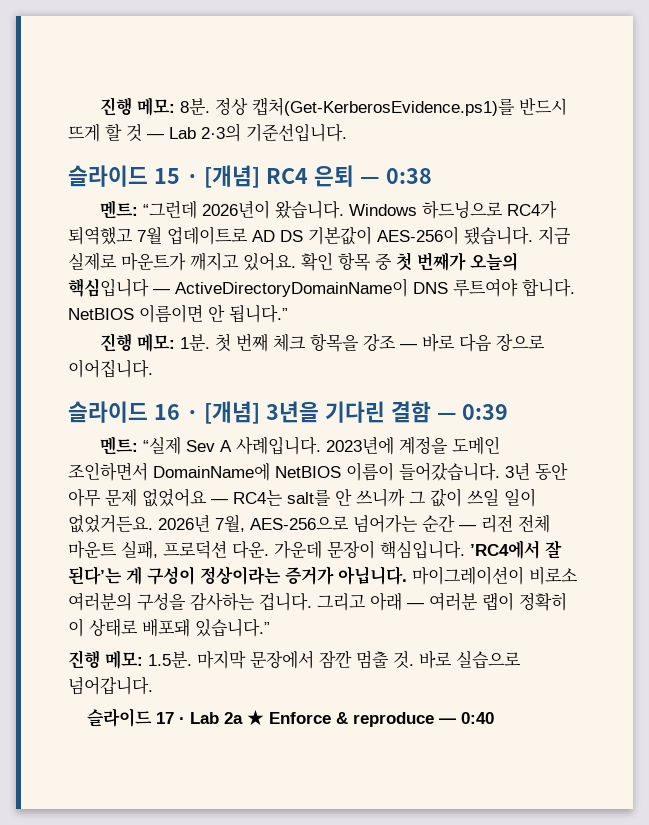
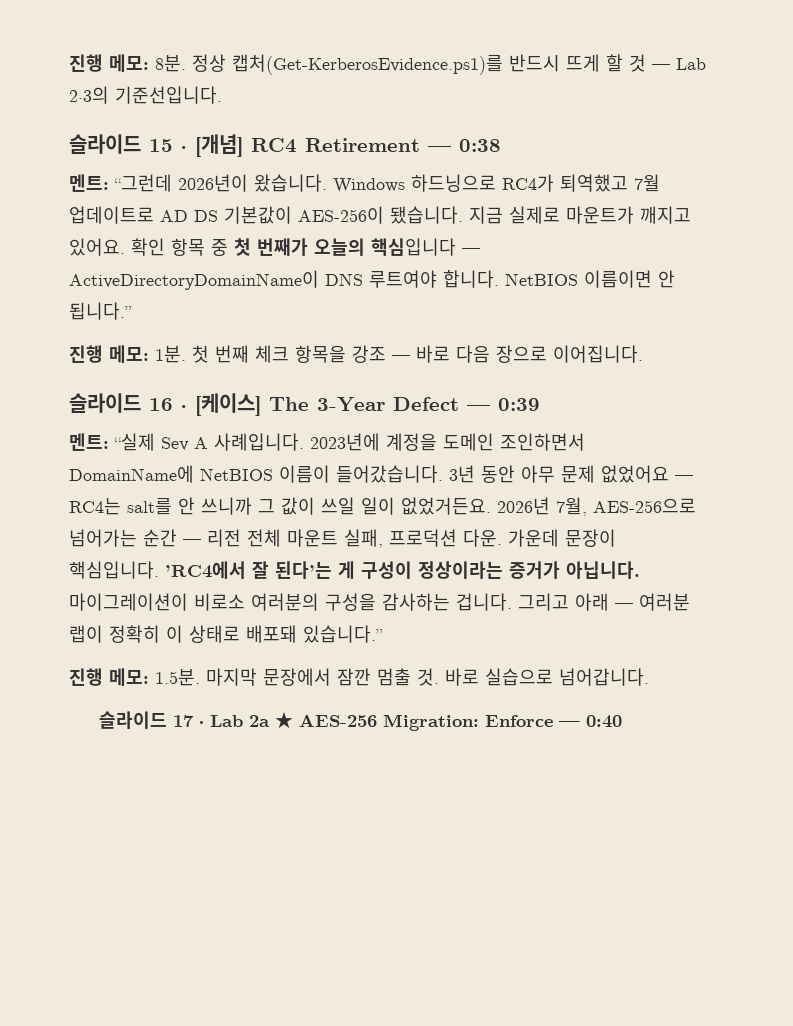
[314,165,355,187] 은퇴 -> [305,138,420,152] Retirement
[204,401,431,424] [개념] 3년을 기다린 결함 -> [195,393,459,416] [케이스] The 3-Year Defect
[269,712,435,727] Enforce & reproduce -> [298,714,553,731] AES-256 Migration: Enforce

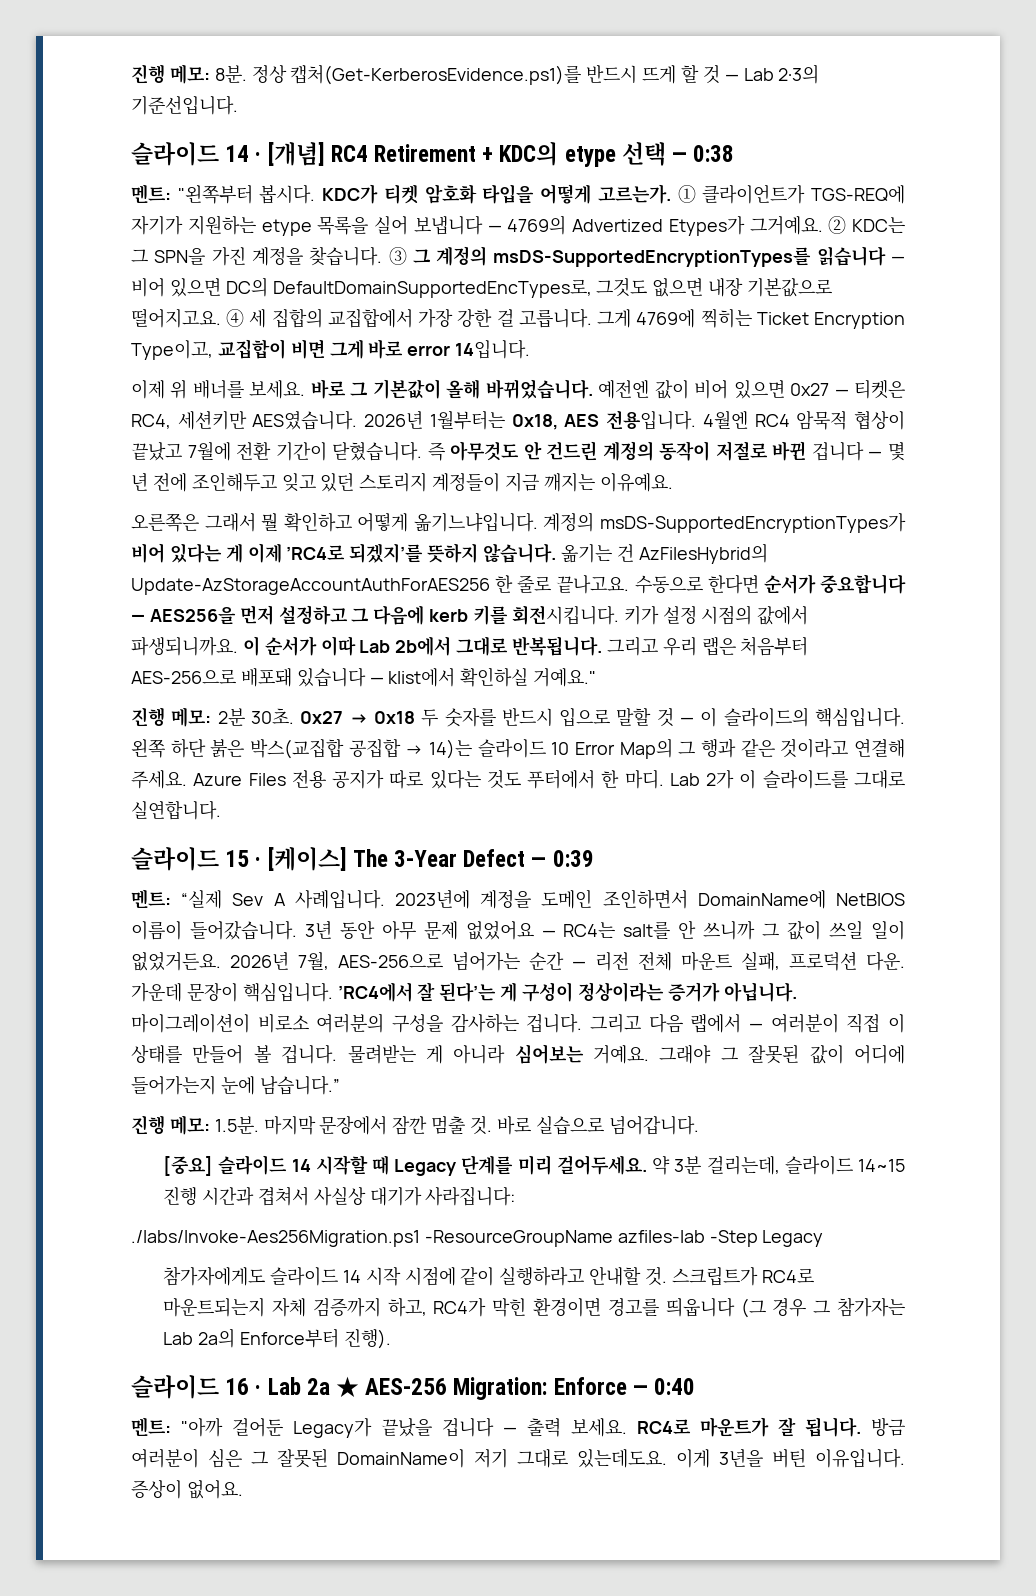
[149,139,173,152] 15 -> [225,145,250,162] 14
(420, 145) none -> [482,142,666,167] + KDC의 etype 선택
[114,174,660,193] [69,206,691,224] [69,238,480,256] [69,270,675,290] [69,302,132,320] [69,345,643,363] [69,393,173,413] “그런데 2026년이 왔습니다. Windows 하드닝으로 RC4가 퇴역했고 7월 업데이트로 AD DS 기본값이 AES-256이 됐습니다. 지금 실제로 마운트가 깨지고 있어요. 확인 항목 중 첫 번째가 오늘의 핵심입니다 — ActiveDirectoryDomainName이 DNS 루트여야 합니다. NetBIOS 이름이면 안 됩니다.” // 진행 메모: 1분. 첫 번째 체크 항목을 강조 — 바로 다음 장으로 이어집니다. // 슬라이드 16 -> [177,184,906,204] [131,215,905,236] [131,246,905,267] [131,277,833,298] [131,308,906,329] [131,339,531,360] [131,379,906,399] [131,410,906,430] [131,441,905,461] [131,472,673,492] [131,512,906,533] [131,543,768,564] [131,574,906,595] [131,605,809,625] [131,636,809,656] [131,667,597,687] [131,707,905,727] [131,738,905,759] [131,769,905,789] [131,800,221,820] [131,847,250,871] "왼쪽부터 봅시다. KDC가 티켓 암호화 타입을 어떻게 고르는가. ① 클라이언트가 TGS-REQ에 자기가 지원하는 etype 목록을 실어 보냅니다 — 4769의 Advertized Etypes가 그거예요. ② KDC는 그 SPN을 가진 계정을 찾습니다. ③ 그 계정의 msDS-SupportedEncryptionTypes를 읽습니다 — 비어 있으면 DC의 DefaultDomainSupportedEncTypes로, 그것도 없으면 내장 기본값으로 떨어지고요. ④ 세 집합의 교집합에서 가장 강한 걸 고릅니다. 그게 4769에 찍히는 Ticket Encryption Type이고, 교집합이 비면 그게 바로 error 14입니다. // 이제 위 배너를 보세요. 바로 그 기본값이 올해 바뀌었습니다. 예전엔 값이 비어 있으면 0x27 — 티켓은 RC4, 세션키만 AES였습니다. 2026년 1월부터는 0x18, AES 전용입니다. 4월엔 RC4 암묵적 협상이 끝났고 7월에 전환 기간이 닫혔습니다. 즉 아무것도 안 건드린 계정의 동작이 저절로 바뀐 겁니다 — 몇 년 전에 조인해두고 잊고 있던 스토리지 계정들이 지금 깨지는 이유예요. // 오른쪽은 그래서 뭘 확인하고 어떻게 옮기느냐입니다. 계정의 msDS-SupportedEncryptionTypes가 비어 있다는 게 이제 ’RC4로 되겠지’를 뜻하지 않습니다. 옮기는 건 AzFilesHybrid의 Update-AzStorageAccountAuthForAES256 한 줄로 끝나고요. 수동으로 한다면 순서가 중요합니다 — AES256을 먼저 설정하고 그 다음에 kerb 키를 회전시킵니다. 키가 설정 시점의 값에서 파생되니까요. 이 순서가 이따 Lab 2b에서 그대로 반복됩니다. 그리고 우리 랩은 처음부터 AES-256으로 배포돼 있습니다 — klist에서 확인하실 거예요." // 진행 메모: 2분 30초. 0x27 → 0x18 두 숫자를 반드시 입으로 말할 것 — 이 슬라이드의 핵심입니다. 왼쪽 하단 붉은 박스(교집합 공집합 → 14)는 슬라이드 10 Error Map의 그 행과 같은 것이라고 연결해 주세요. Azure Files 전용 공지가 따로 있다는 것도 푸터에서 한 마디. Lab 2가 이 슬라이드를 그대로 실연합니다. // 슬라이드 15
[575,593,690,611] [69,625,383,643] 아래 — 여러분 랩이 정확히 이 상태로 배포돼 있습니다.” -> [648,1013,905,1033] [131,1044,905,1064] [131,1075,340,1095] 다음 랩에서 — 여러분이 직접 이 상태를 만들어 볼 겁니다. 물려받는 게 아니라 심어보는 거예요. 그래야 그 잘못된 값이 어디에 들어가는지 눈에 남습니다.”
[98,711,194,729] 슬라이드 17 -> [163,1155,905,1176] [163,1186,516,1206] [131,1230,824,1247] [163,1266,814,1286] [163,1297,905,1318] [163,1328,391,1349] [131,1375,250,1399] [중요] 슬라이드 14 시작할 때 Legacy 단계를 미리 걸어두세요. 약 3분 걸리는데, 슬라이드 14~15 진행 시간과 겹쳐서 사실상 대기가 사라집니다: // ./labs/Invoke-Aes256Migration.ps1 -ResourceGroupName azfiles-lab -Step Legacy // 참가자에게도 슬라이드 14 시작 시점에 같이 실행하라고 안내할 것. 스크립트가 RC4로 마운트되는지 자체 검증까지 하고, RC4가 막힌 환경이면 경고를 띄웁니다 (그 경우 그 참가자는 Lab 2a의 Enforce부터 진행). // 슬라이드 16
(622, 721) none -> [131,1417,905,1438] [131,1448,905,1468] [131,1480,243,1499] // 멘트: "아까 걸어둔 Legacy가 끝났을 겁니다 — 출력 보세요. RC4로 마운트가 잘 됩니다. 방금 여러분이 심은 그 잘못된 DomainName이 저기 그대로 있는데도요. 이게 3년을 버틴 이유입니다. 증상이 없어요.

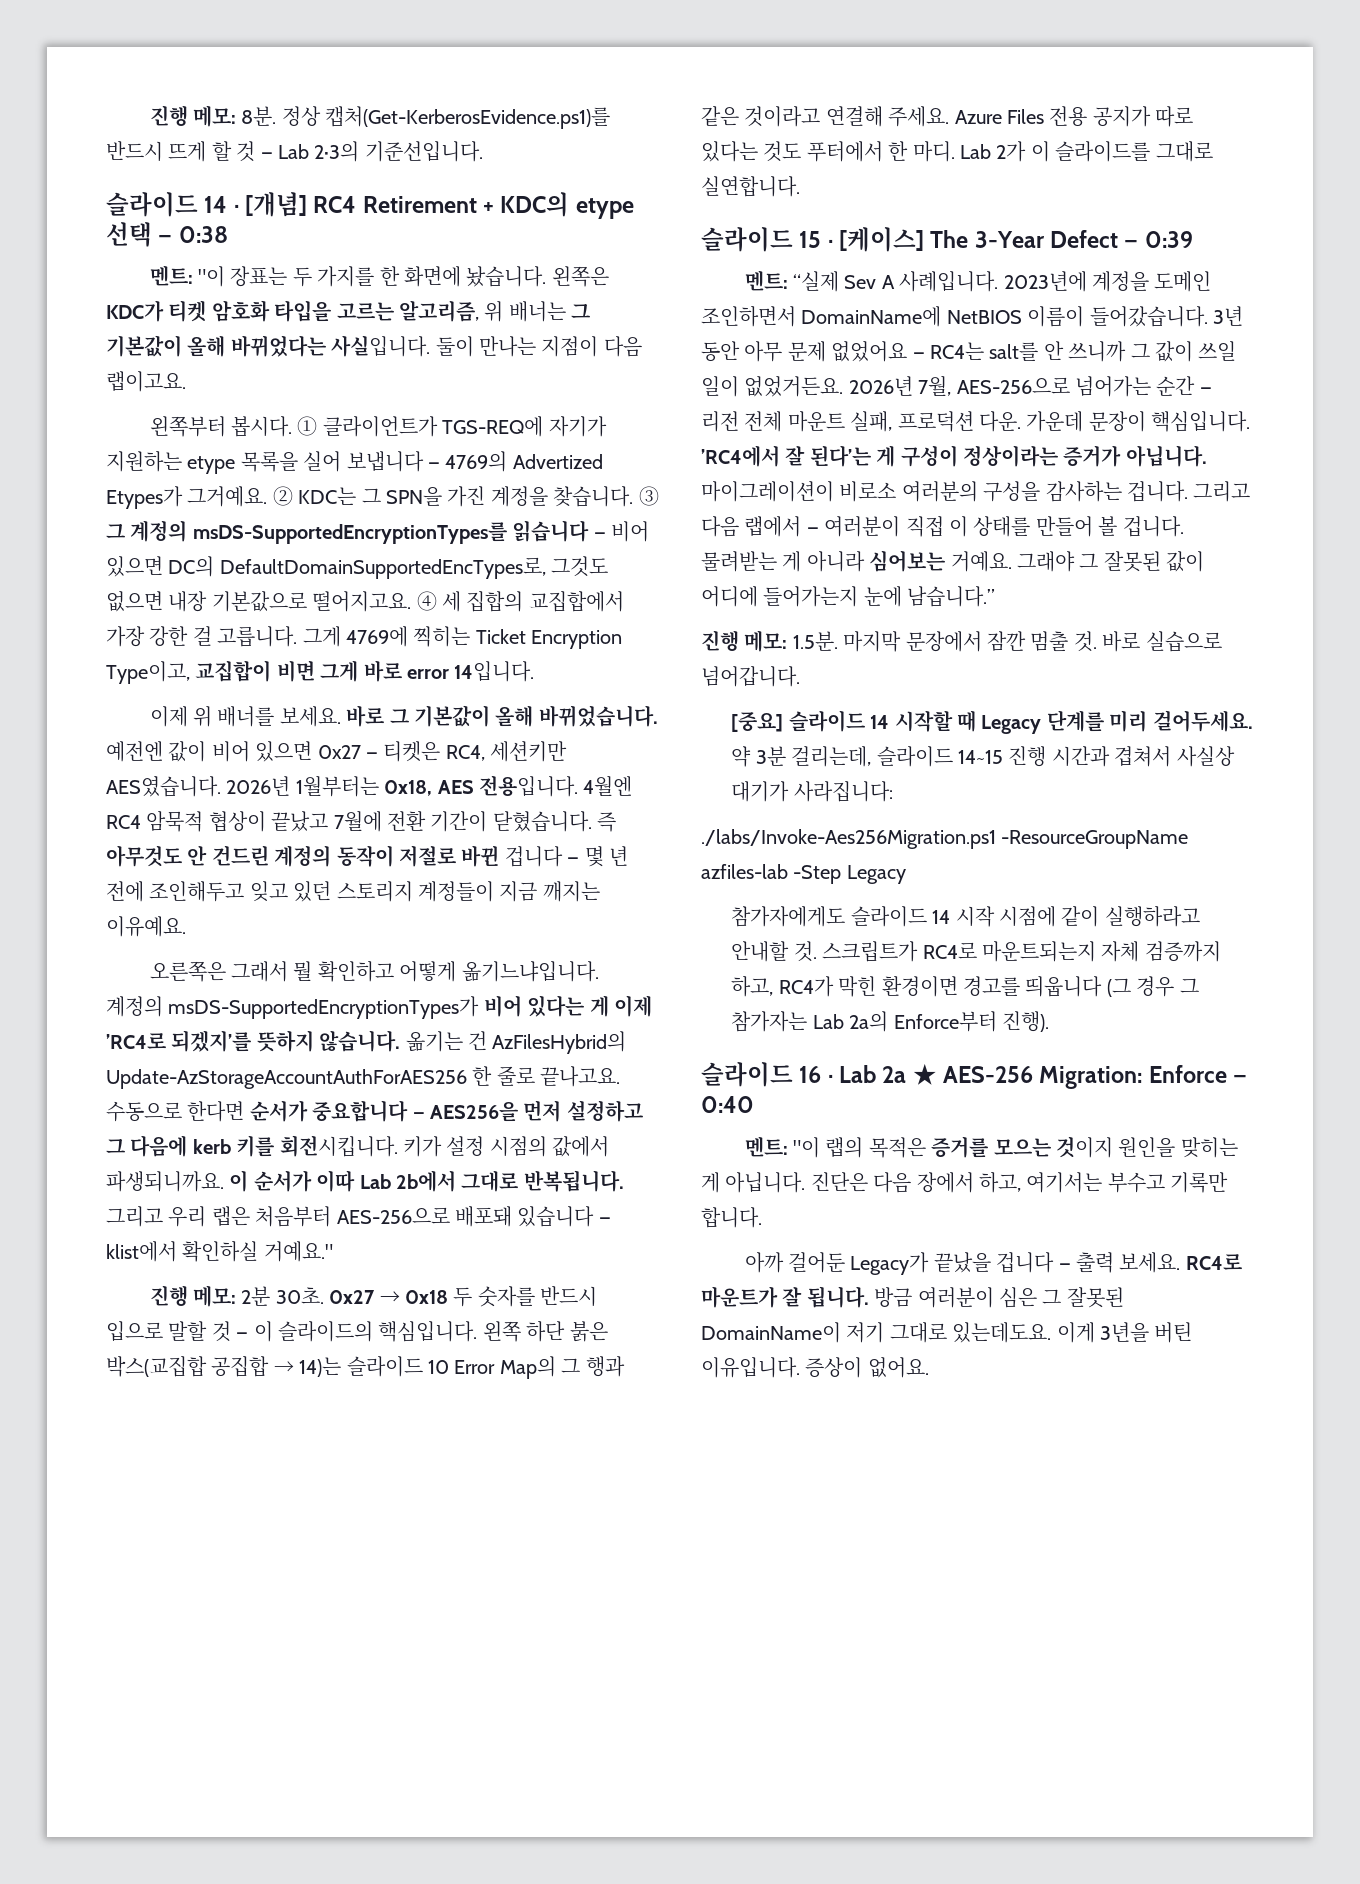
[177,184,671,204] "왼쪽부터 봅시다. KDC가 티켓 암호화 타입을 어떻게 고르는가. -> [197,266,609,287] [106,300,591,322] [106,335,642,357] [106,371,186,392] [149,416,292,437] "이 장표는 두 가지를 한 화면에 놨습니다. 왼쪽은 KDC가 티켓 암호화 타입을 고르는 알고리즘, 위 배너는 그 기본값이 올해 바뀌었다는 사실입니다. 둘이 만나는 지점이 다음 랩이고요. // 왼쪽부터 봅시다.
[181,1418,223,1437] "아까 -> [792,1136,1238,1158] [701,1172,1229,1193] [701,1207,762,1228] [744,1252,784,1273] "이 랩의 목적은 증거를 모으는 것이지 원인을 맞히는 게 아닙니다. 진단은 다음 장에서 하고, 여기서는 부수고 기록만 합니다. // 아까

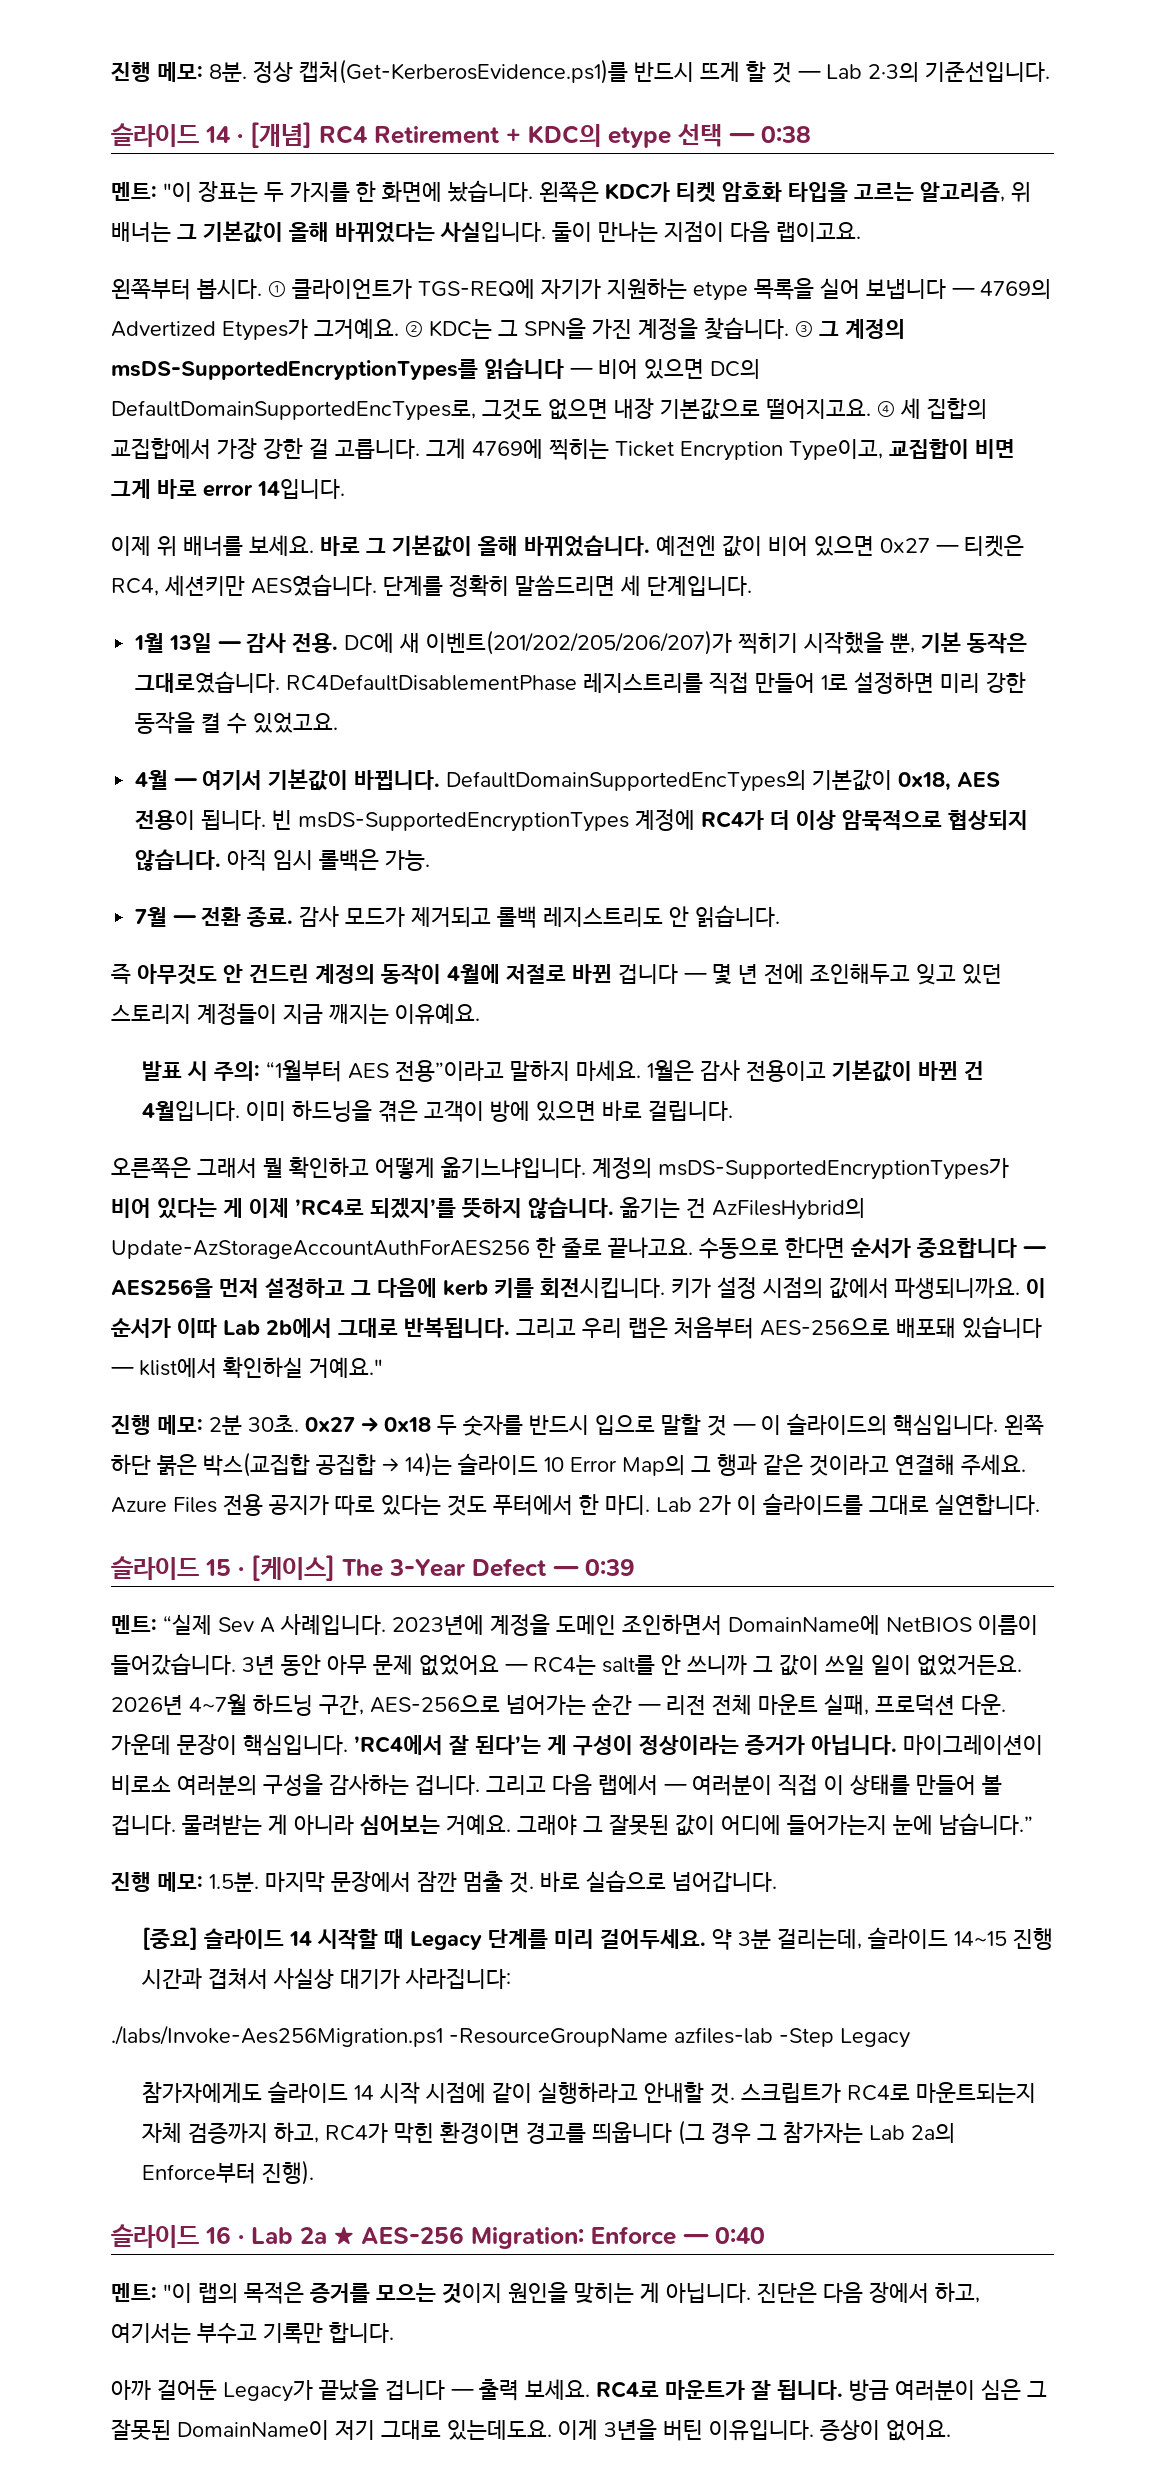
[226,775,633,797] [106,810,592,832] 2026년 1월부터는 0x18, AES 전용입니다. 4월엔 RC4 암묵적 협상이 끝났고 7월에 전환 기간이 닫혔습니다. -> [383,575,752,597] [134,630,1028,655] [135,671,1027,694] [135,712,339,734] [135,769,1001,792] [135,809,1029,832] [135,849,431,871] [135,905,781,928] 단계를 정확히 말씀드리면 세 단계입니다. // 1월 13일 — 감사 전용. DC에 새 이벤트(201/202/205/206/207)가 찍히기 시작했을 뿐, 기본 동작은 그대로였습니다. RC4DefaultDisablementPhase 레지스트리를 직접 만들어 1로 설정하면 미리 강한 동작을 켤 수 있었고요. // 4월 — 여기서 기본값이 바뀝니다. DefaultDomainSupportedEncTypes의 기본값이 0x18, AES 전용이 됩니다. 빈 msDS-SupportedEncryptionTypes 계정에 RC4가 더 이상 암묵적으로 협상되지 않습니다. 아직 임시 롤백은 가능. // 7월 — 전환 종료. 감사 모드가 제거되고 롤백 레지스트리도 안 읽습니다. //
(394, 856) none -> [447,964,500,984] 4월에
(186, 926) none -> [142,1060,985,1082] [142,1100,734,1122] // 발표 시 주의: “1월부터 AES 전용”이라고 말하지 마세요. 1월은 감사 전용이고 기본값이 바뀐 건 4월입니다. 이미 하드닝을 겪은 고객이 방에 있으면 바로 걸립니다.
[918,375,952,396] 7월, -> [189,1694,364,1716] 4~7월 하드닝 구간,

